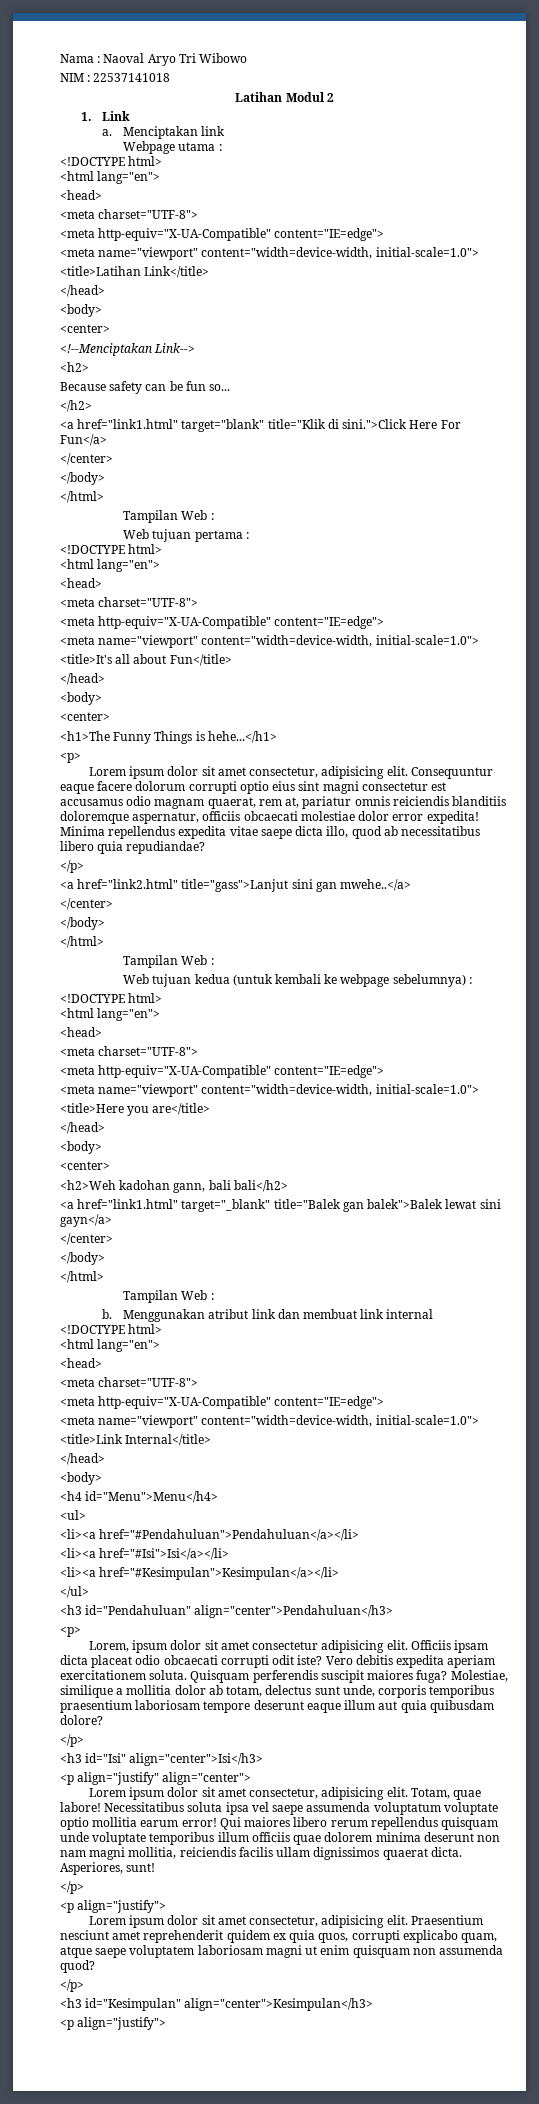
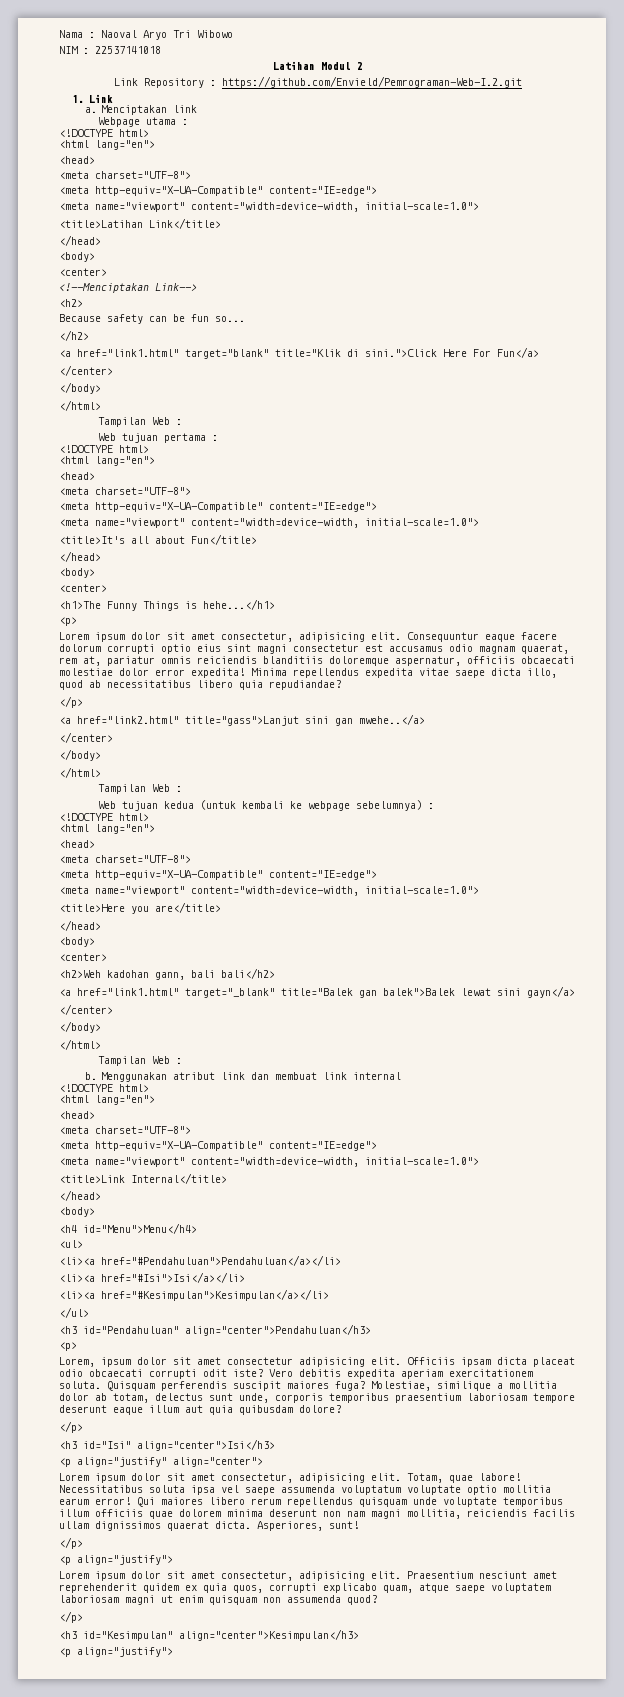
(334, 97) none -> [113,76,522,88] // Link Repository : https://github.com/Envield/Pemrograman-Web-I.2.git

